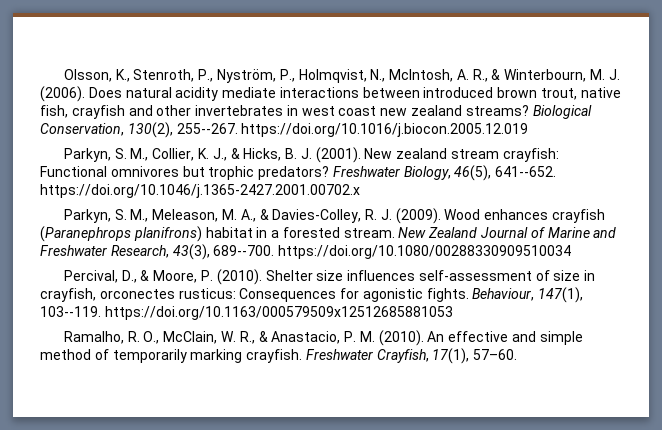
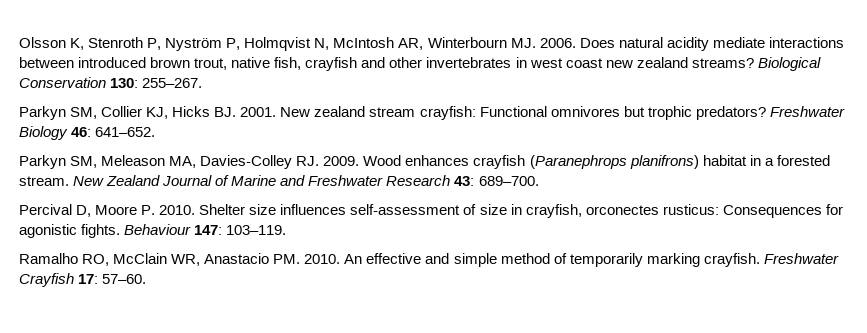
[63,69,620,83] [40,86,85,102] Olsson, K., Stenroth, P., Nyström, P., Holmqvist, N., McIntosh, A. R., & Winterbourn, M. J. (2006). -> [19,37,576,51] Olsson K, Stenroth P, Nyström P, Holmqvist N, McIntosh AR, Winterbourn MJ. 2006.
[40,122,529,138] [63,147,361,163] Conservation, 130(2), 255--267. https://doi.org/10.1016/j.biocon.2005.12.019 // Parkyn, S. M., Collier, K. J., & Hicks, B. J. (2001). -> [19,77,203,88] [19,106,277,120] Conservation 130: 255–267. // Parkyn SM, Collier KJ, Hicks BJ. 2001.
[403,165,557,181] [40,184,360,198] [63,208,441,224] Biology, 46(5), 641--652. https://doi.org/10.1046/j.1365-2427.2001.00702.x // Parkyn, S. M., Meleason, M. A., & Davies‐Colley, R. J. (2009). -> [19,126,156,140] [19,155,360,169] Biology 46: 641–652. // Parkyn SM, Meleason MA, Davies‐Colley RJ. 2009.
[110,244,572,260] [63,269,262,285] Research, 43(3), 689--700. https://doi.org/10.1080/00288330909510034 // Percival, D., & Moore, P. (2010). -> [386,175,539,186] [19,204,196,217] Research 43: 689–700. // Percival D, Moore P. 2010.
[472,287,584,303] [40,306,453,320] [63,330,424,346] Behaviour, 147(1), 103--119. https://doi.org/10.1163/000579509x12512685881053 // Ramalho, R. O., McClain, W. R., & Anastacio, P. M. (2010). -> [124,224,287,235] [19,253,341,266] Behaviour 147: 103–119. // Ramalho RO, McClain WR, Anastacio PM. 2010.
[376,348,470,364] Crayfish, 17(1), -> [19,273,99,287] Crayfish 17:

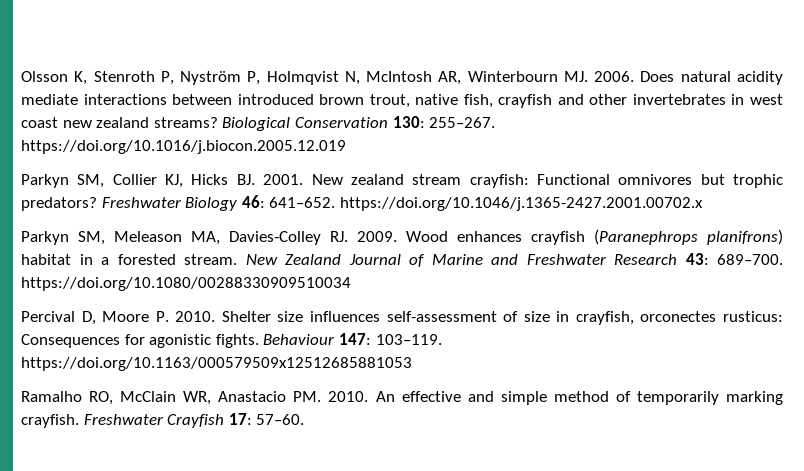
(203, 83) none -> [21,140,346,154] https://doi.org/10.1016/j.biocon.2005.12.019
(156, 132) none -> [339,197,703,211] https://doi.org/10.1046/j.1365-2427.2001.00702.x
(539, 181) none -> [21,277,351,291] https://doi.org/10.1080/00288330909510034
(287, 230) none -> [21,357,412,371] https://doi.org/10.1163/000579509x12512685881053

